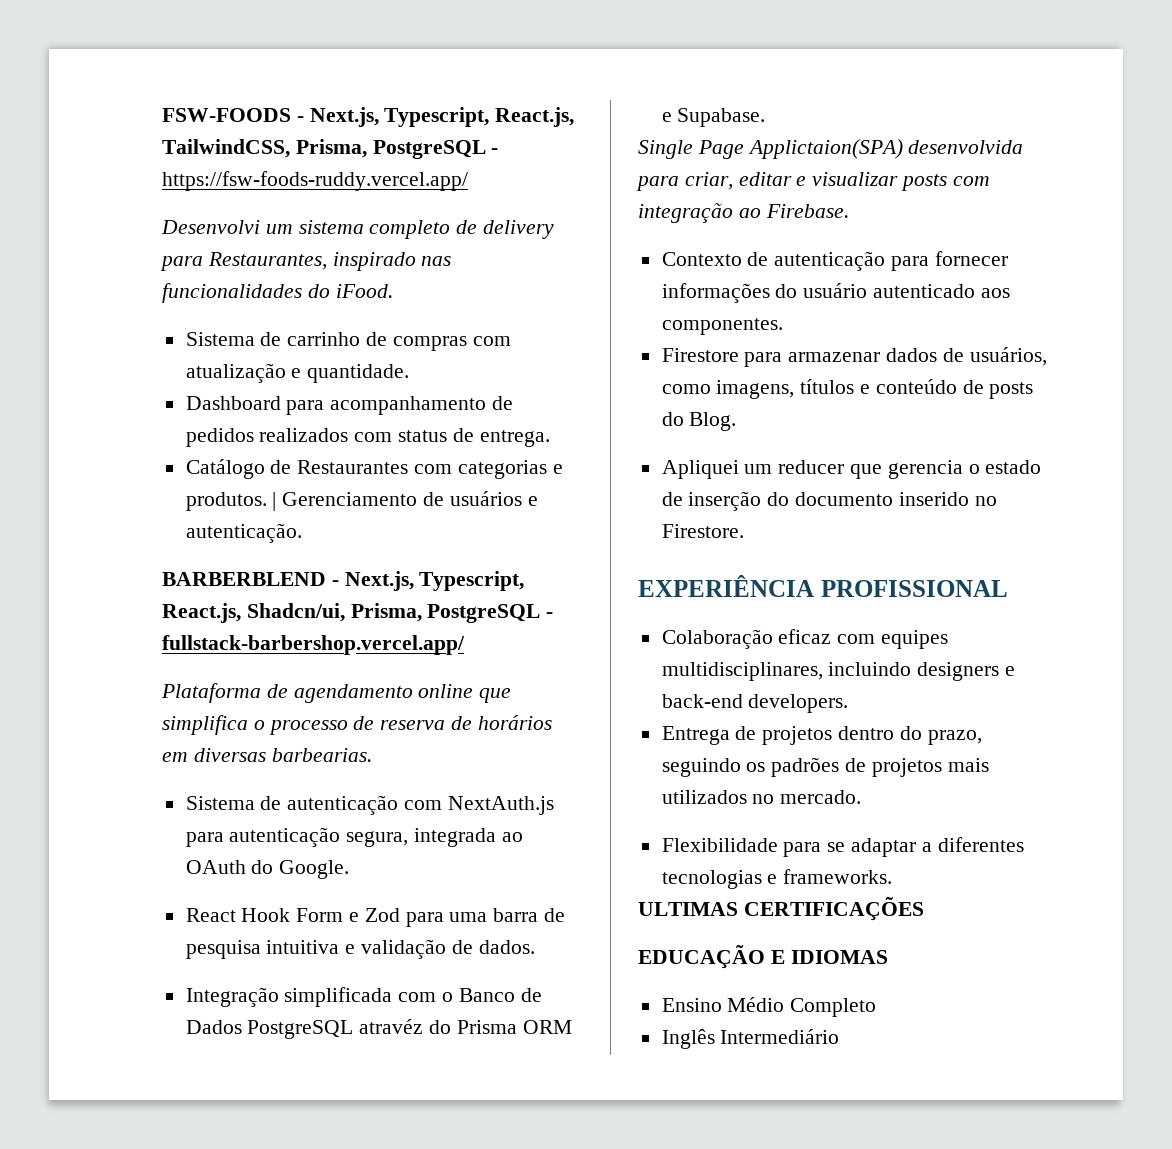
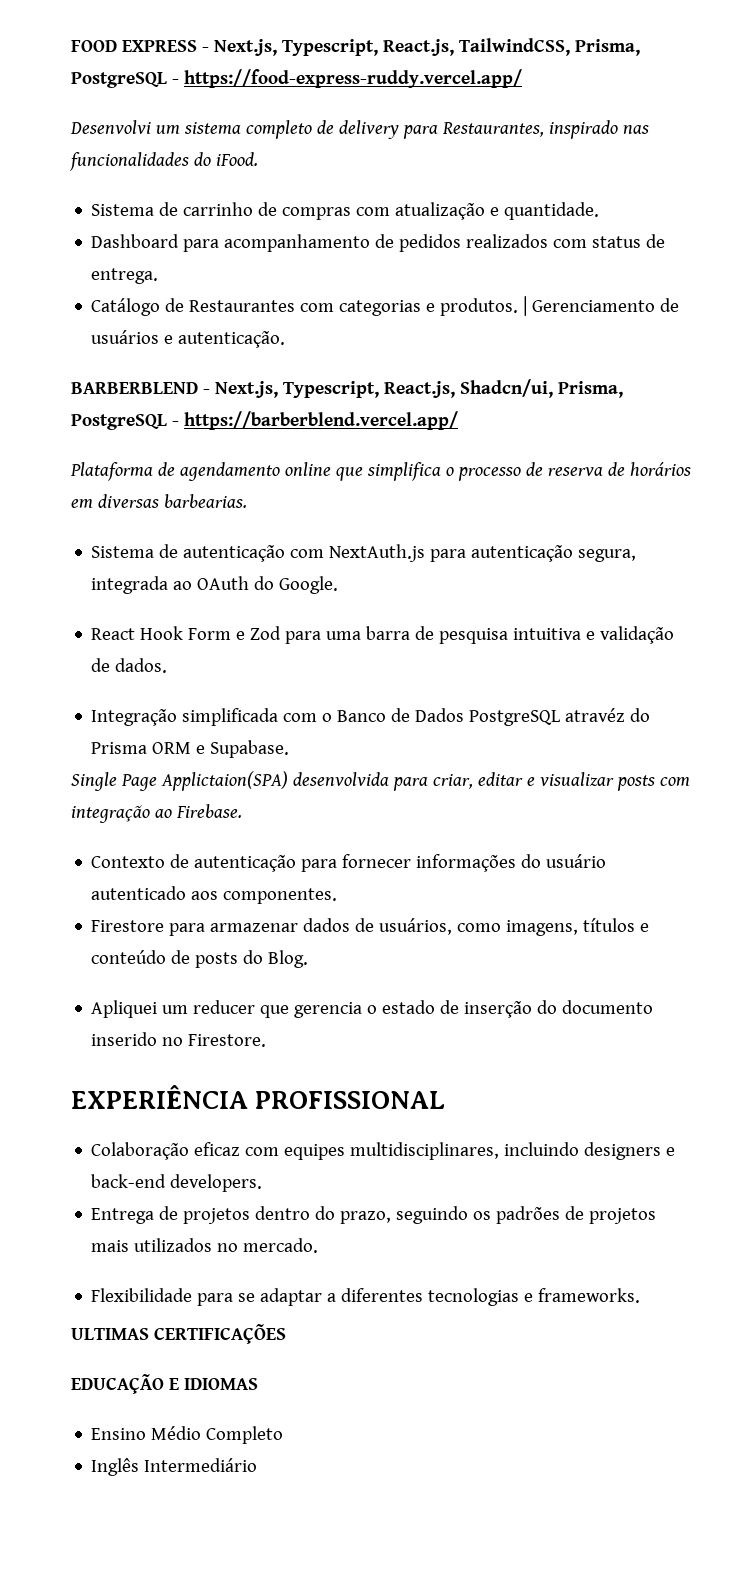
[162,108,291,122] FSW-FOODS -> [71,40,197,52] FOOD EXPRESS
[162,171,468,191] https://fsw-foods-ruddy.vercel.app/ -> [183,69,522,88] https://food-express-ruddy.vercel.app/
[162,635,465,655] fullstack-barbershop.vercel.app/ -> [183,411,458,430] https://barberblend.vercel.app/

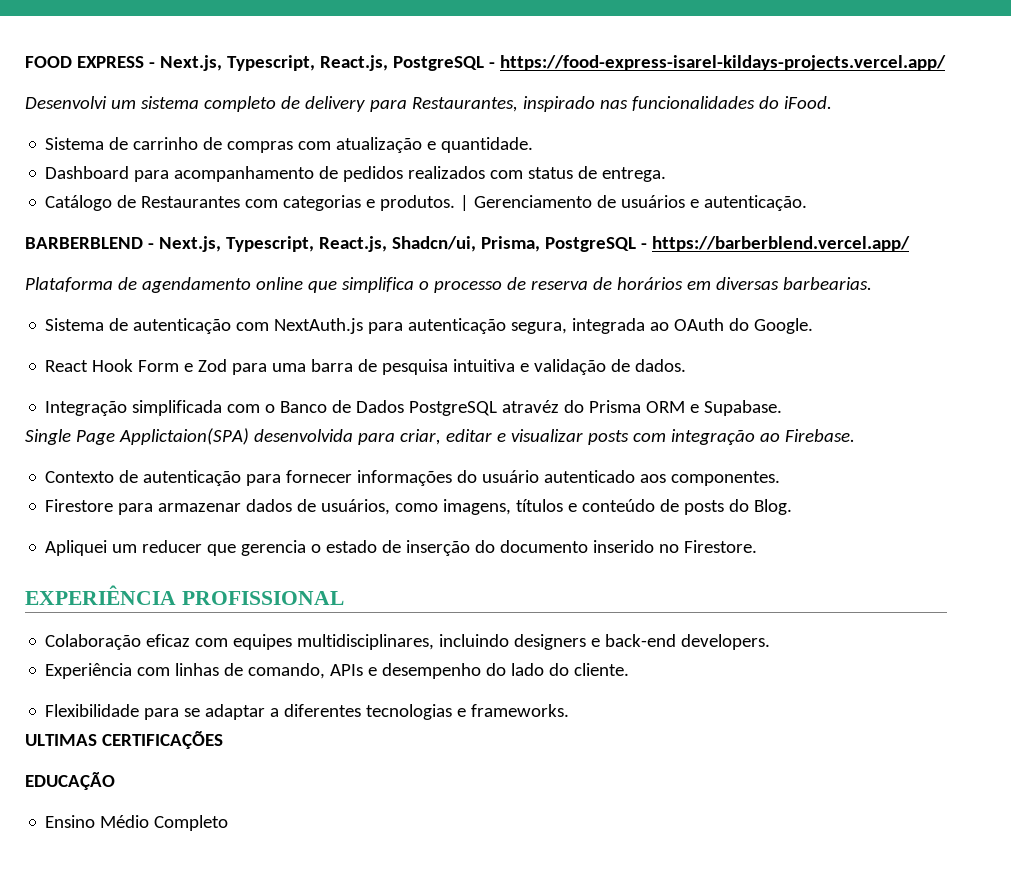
[458,38,640,56] [71,69,522,88] TailwindCSS, Prisma, PostgreSQL - https://food-express-ruddy.vercel.app/ -> [392,55,946,71] PostgreSQL - https://food-express-isarel-kildays-projects.vercel.app/
[91,1206,657,1224] [91,1238,319,1253] Entrega de projetos dentro do prazo, seguindo os padrões de projetos mais utilizados no mercado. -> [45,663,630,679] Experiência com linhas de comando, APIs e desempenho do lado do cliente.
[168,1378,258,1390] E IDIOMAS -> (115, 781) none
[91,1458,258,1476] // Inglês Intermediário -> (229, 823) none

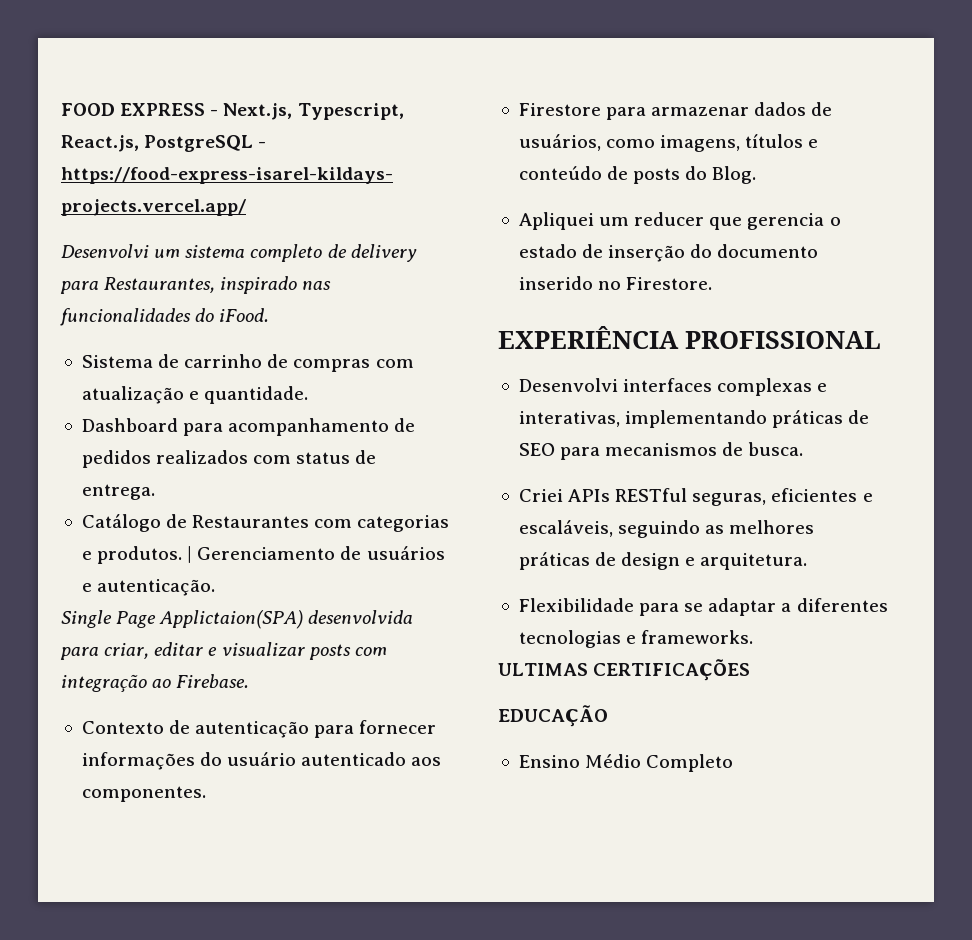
[25,236,910,252] [25,277,872,293] [45,318,814,334] [45,359,687,375] [45,400,783,416] // BARBERBLEND - Next.js, Typescript, React.js, Shadcn/ui, Prisma, PostgreSQL - https://barberblend.vercel.app/ // Plataforma de agendamento online que simplifica o processo de reserva de horários em diversas barbearias. // Sistema de autenticação com NextAuth.js para autenticação segura, integrada ao OAuth do Google. // React Hook Form e Zod para uma barra de pesquisa intuitiva e validação de dados. // Integração simplificada com o Banco de Dados PostgreSQL atravéz do Prisma ORM e Supabase. -> (216, 587) none
[45,634,771,650] [45,663,630,679] Colaboração eficaz com equipes multidisciplinares, incluindo designers e back-end developers. // Experiência com linhas de comando, APIs e desempenho do lado do cliente. -> [518,378,828,396] [518,410,870,428] [518,442,804,460] [518,488,873,506] [518,520,815,538] [518,552,808,570] Desenvolvi interfaces complexas e interativas, implementando práticas de SEO para mecanismos de busca. // Criei APIs RESTful seguras, eficientes e escaláveis, seguindo as melhores práticas de design e arquitetura.

